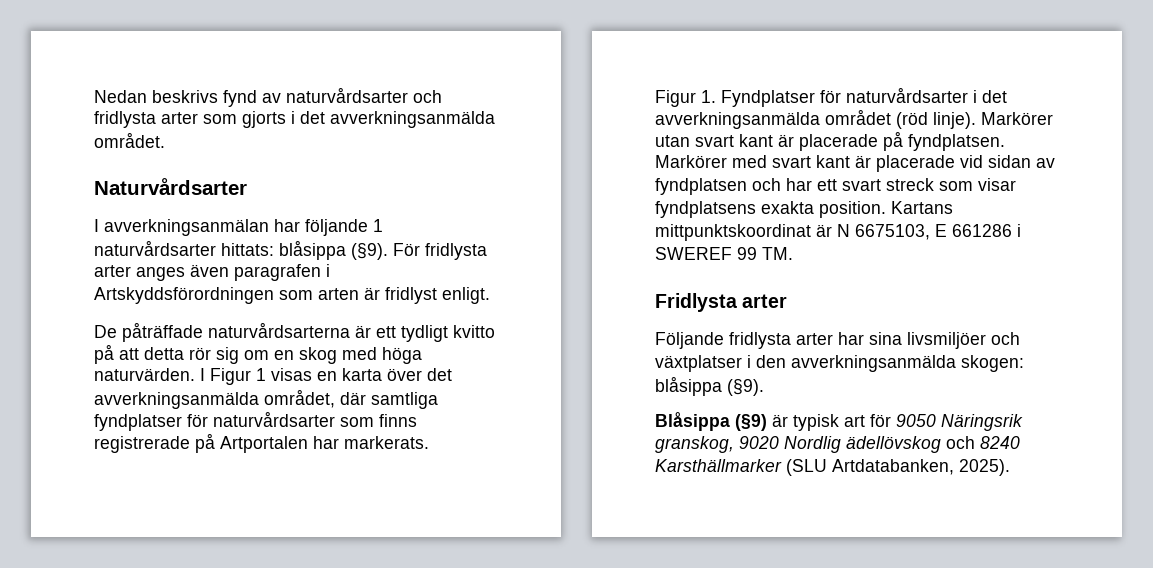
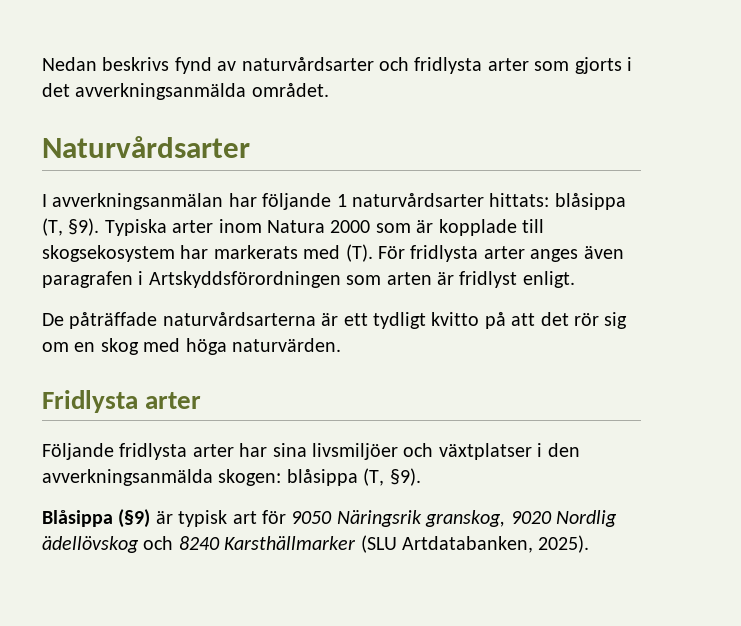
[351,243,388,260] (§9). -> [42,218,544,236] [42,244,373,262] (T, §9). Typiska arter inom Natura 2000 som är kopplade till skogsekosystem har markerats med (T).
[144,347,184,360] detta -> [540,312,569,326] det
[200,368,452,385] [94,389,438,409] [94,411,417,431] [94,433,429,453] [655,87,1007,107] [655,109,1053,129] [655,131,1005,151] [655,155,1055,172] [655,178,1016,195] [655,201,953,218] [655,224,1021,241] [655,247,793,260] I Figur 1 visas en karta över det avverkningsanmälda området, där samtliga fyndplatser för naturvårdsarter som finns registrerade på Artportalen har markerats. // Figur 1. Fyndplatser för naturvårdsarter i det avverkningsanmälda området (röd linje). Markörer utan svart kant är placerade på fyndplatsen. Markörer med svart kant är placerade vid sidan av fyndplatsen och har ett svart streck som visar fyndplatsens exakta position. Kartans mittpunktskoordinat är N 6675103, E 661286 i SWEREF 99 TM. -> (341, 345) none
[727,379,764,396] (§9). -> [363,468,421,486] (T, §9).

